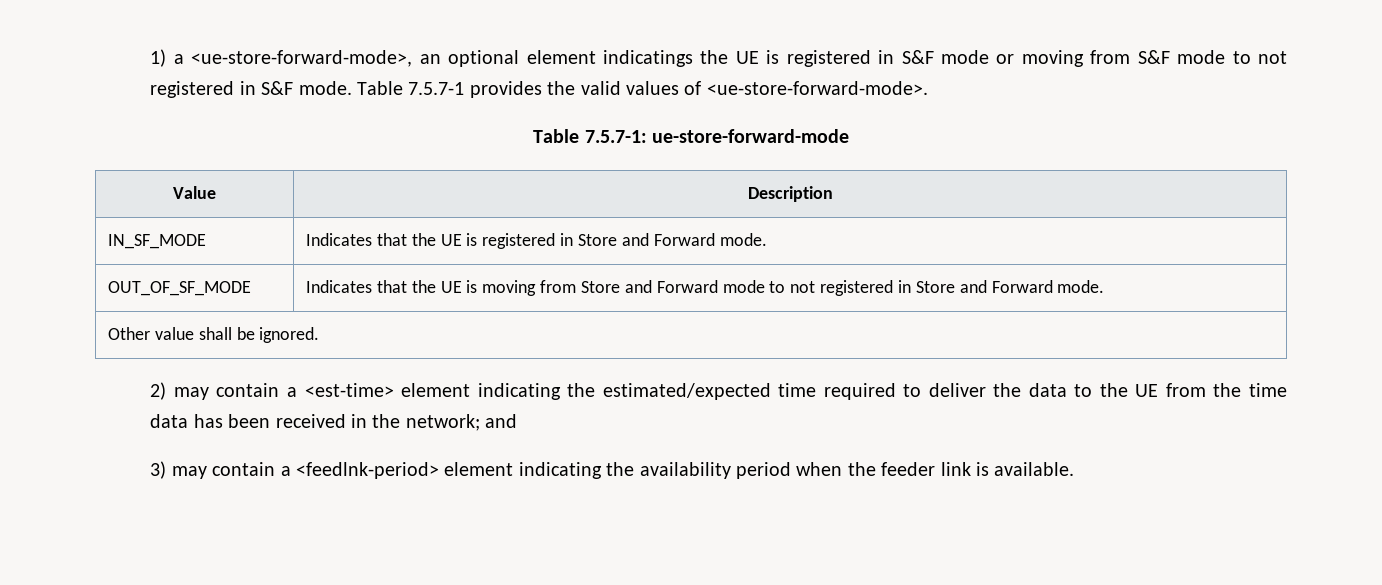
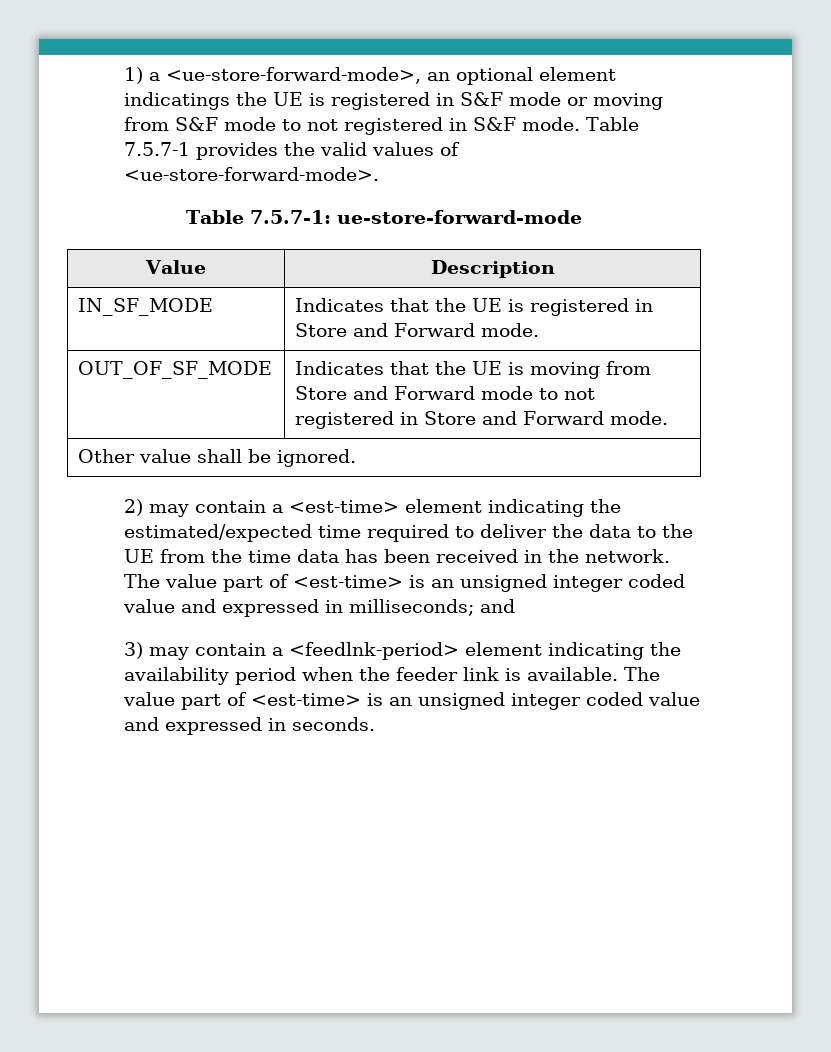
[405,414,480,431] network; -> [585,549,671,563] [124,574,686,592] [123,599,475,617] network. The value part of <est-time> is an unsigned integer coded value and expressed in milliseconds;
(1075, 469) none -> [624,667,661,681] [123,692,701,710] [124,717,376,735] The value part of <est-time> is an unsigned integer coded value and expressed in seconds.

